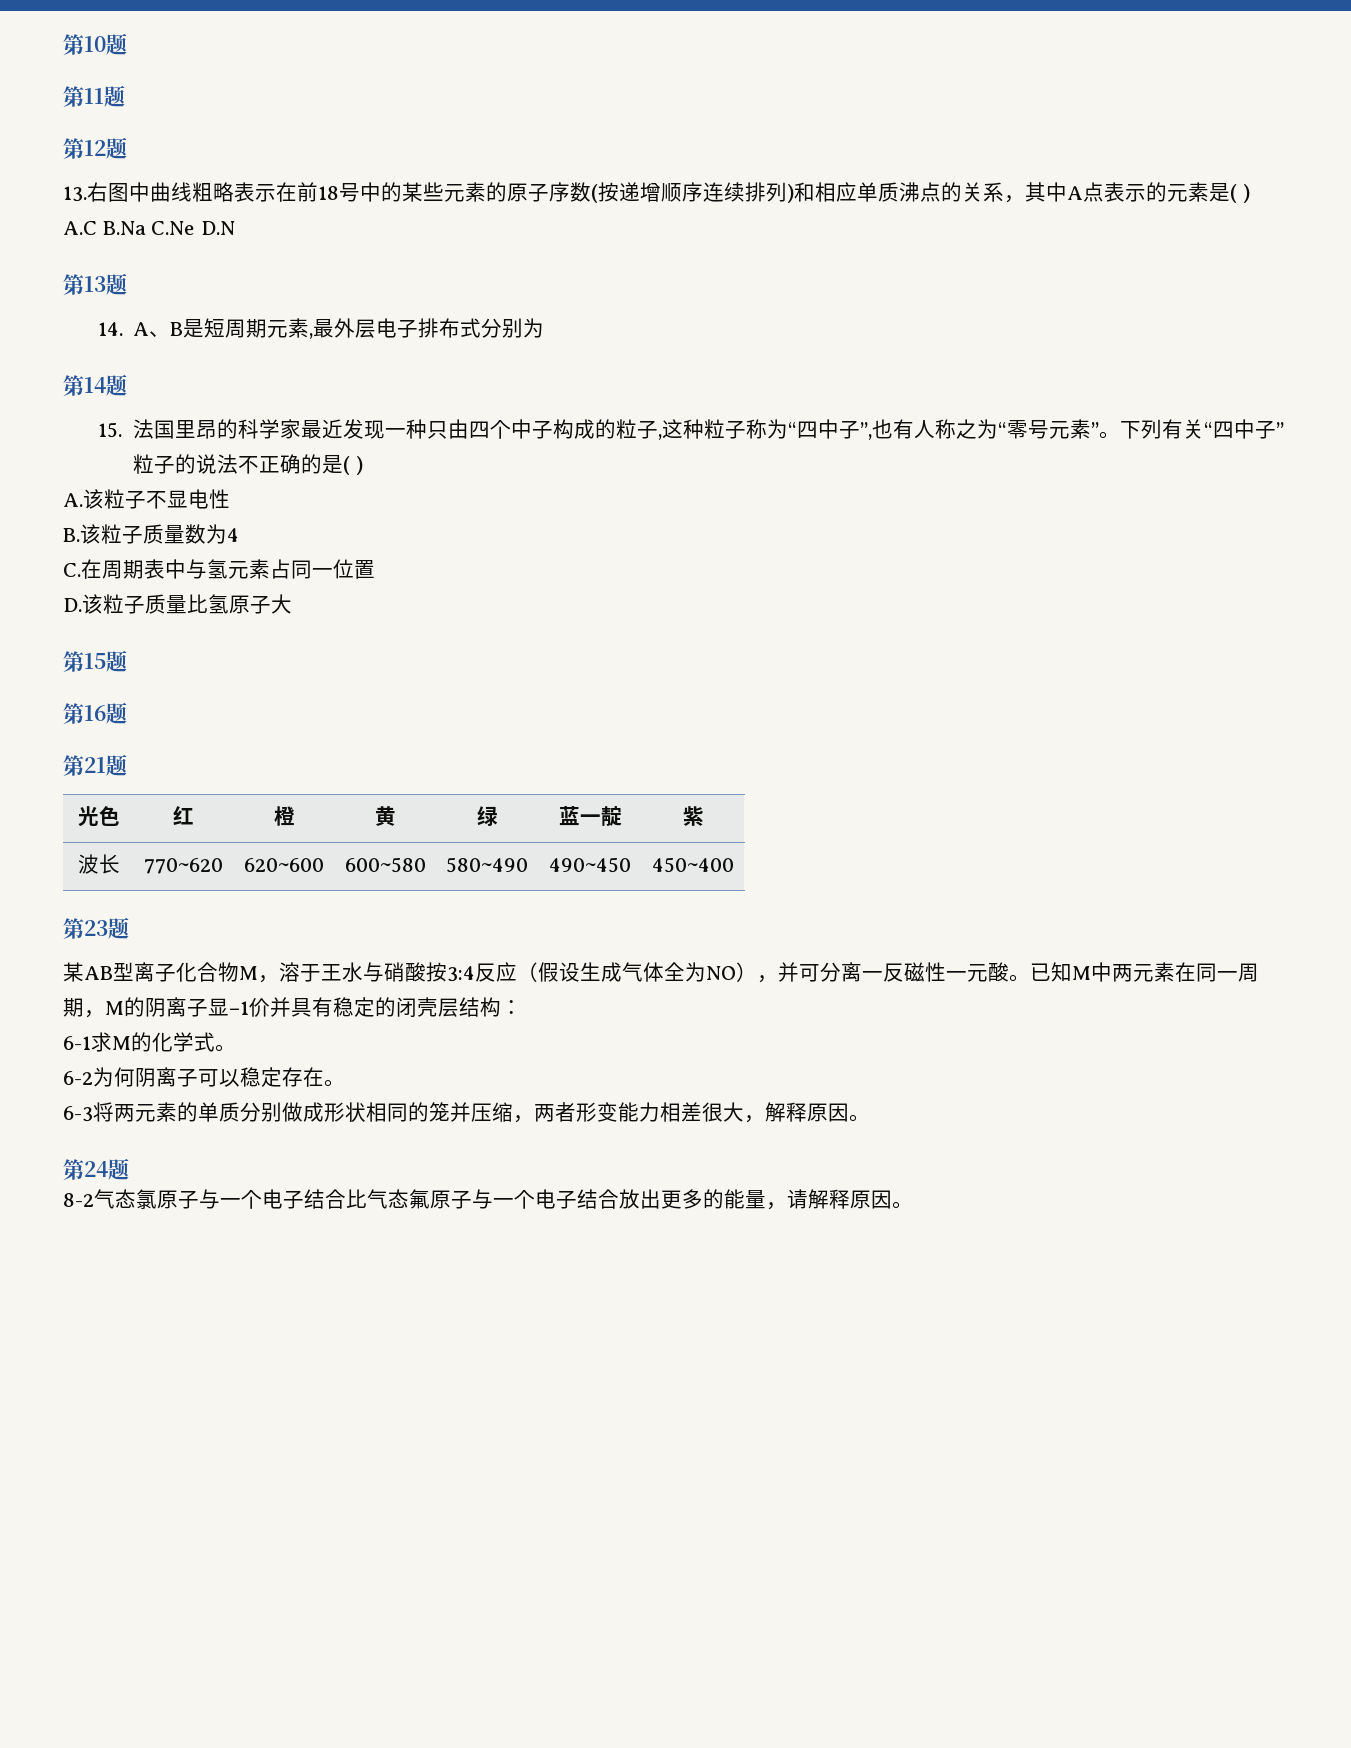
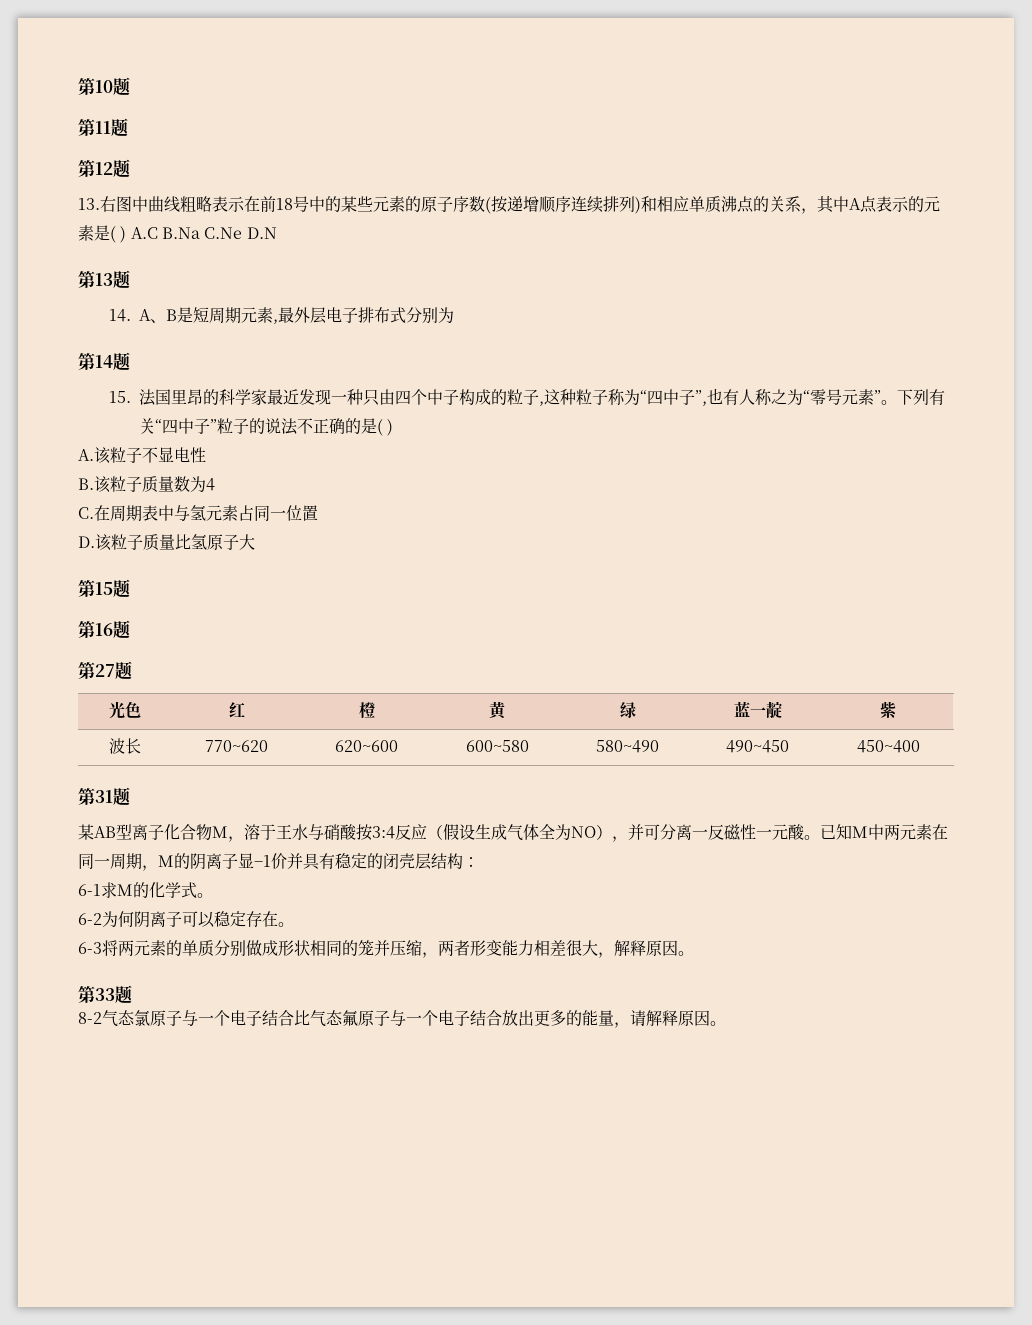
[84,757,106,773] 21 -> [95,664,115,677] 27
[84,920,108,936] 23 -> [95,790,113,803] 31
[84,1161,108,1177] 24 -> [95,988,115,1001] 33

